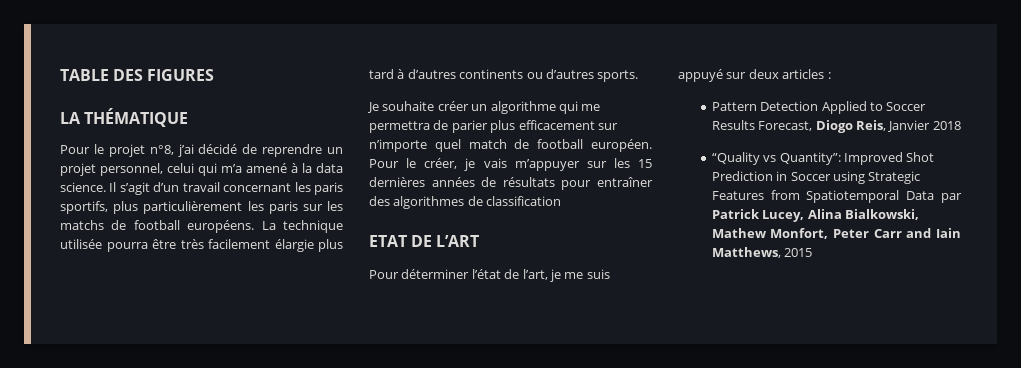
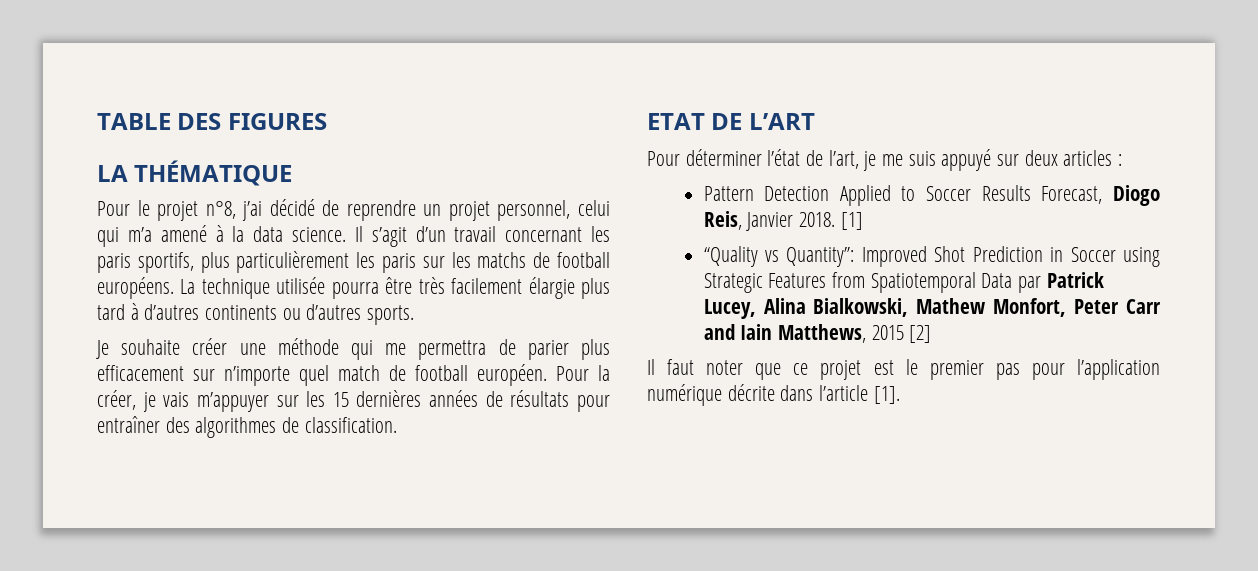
[471,101,556,114] un algorithme -> [239,338,339,355] une méthode
[406,158,417,168] le -> [598,365,610,381] la
[486,196,562,206] classification -> [304,417,397,433] classification.
[932,121,961,130] 2018 -> [798,212,863,230] 2018. [1]
(813, 252) none -> [909,325,932,343] [647,359,1160,380] [647,384,900,406] [2] // Il faut noter que ce projet est le premier pas pour l’application numérique décrite dans l’article [1].

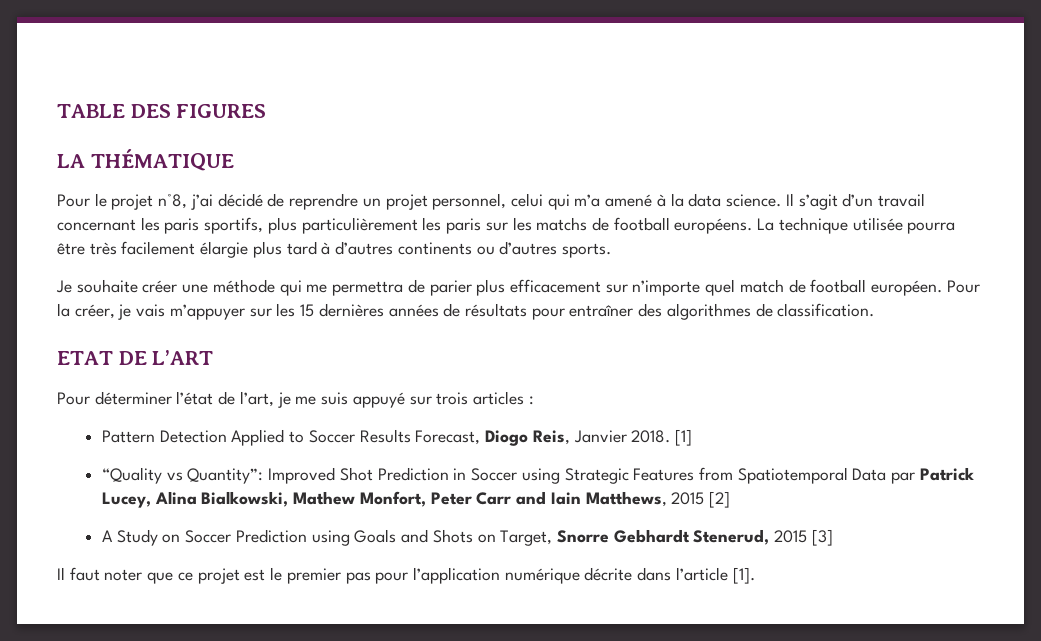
[1024,150,1058,166] deux -> [436,392,469,405] trois
(932, 334) none -> [102,529,833,546] // A Study on Soccer Prediction using Goals and Shots on Target, Snorre Gebhardt Stenerud, 2015 [3]

